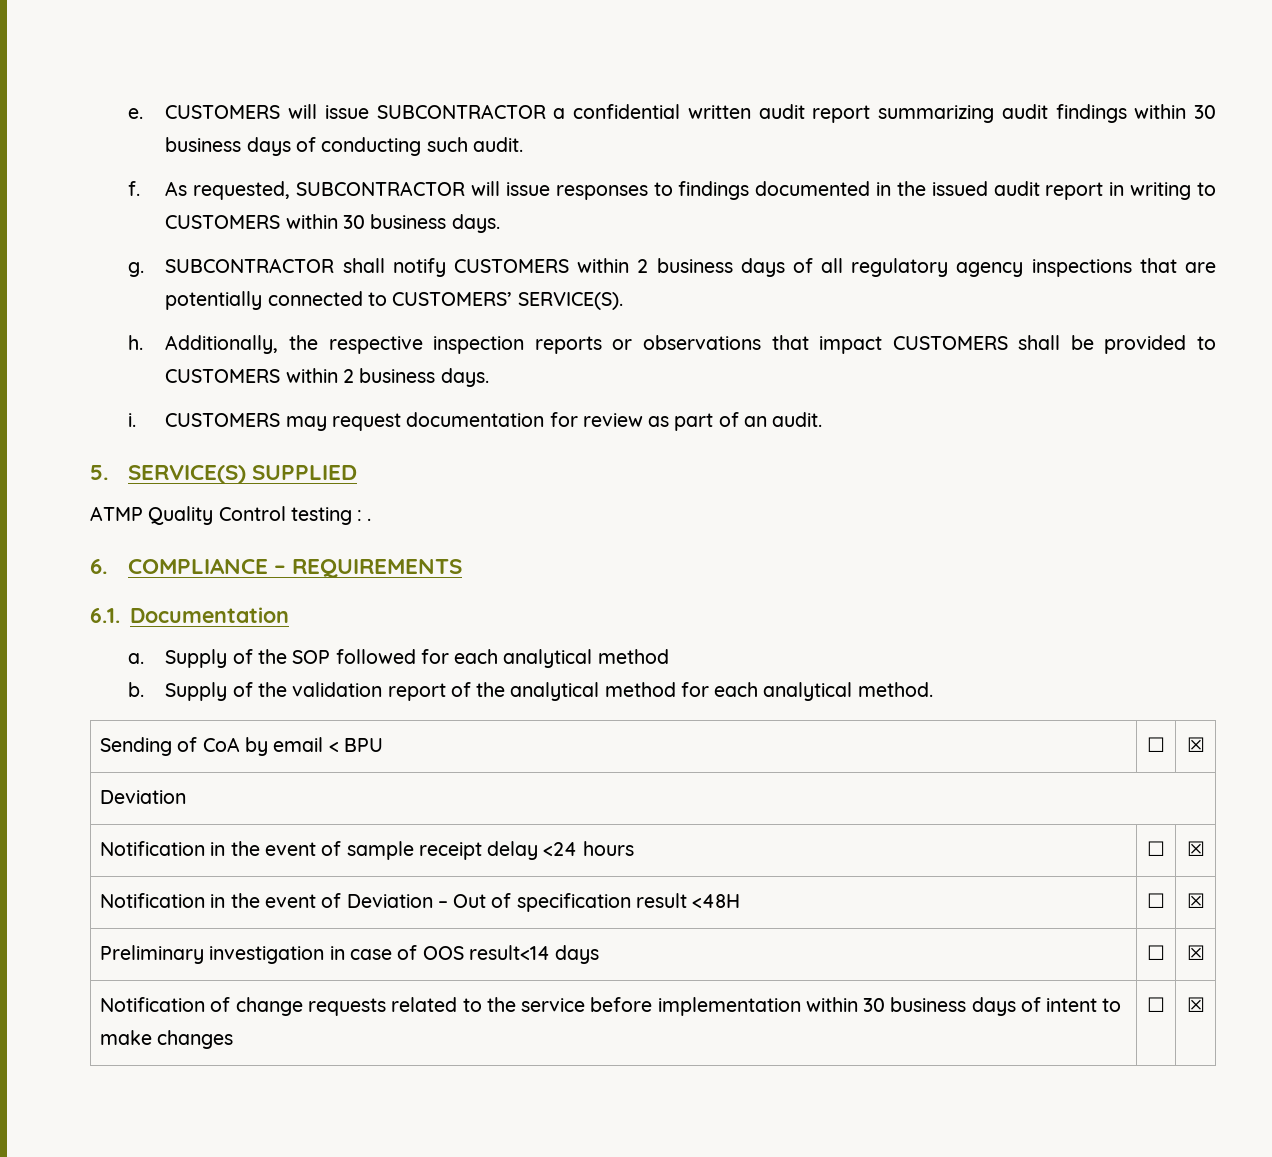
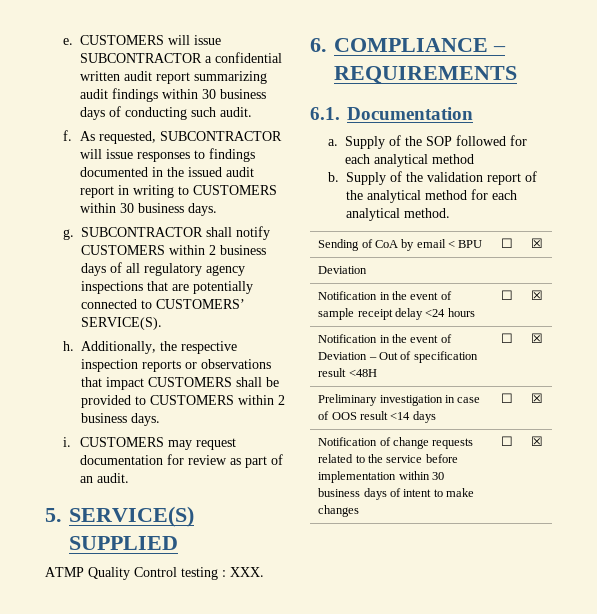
[367,518,372,521] . -> [230,567,264,577] XXX.
[468,945,550,960] result<14 -> [359,411,411,420] result <14

